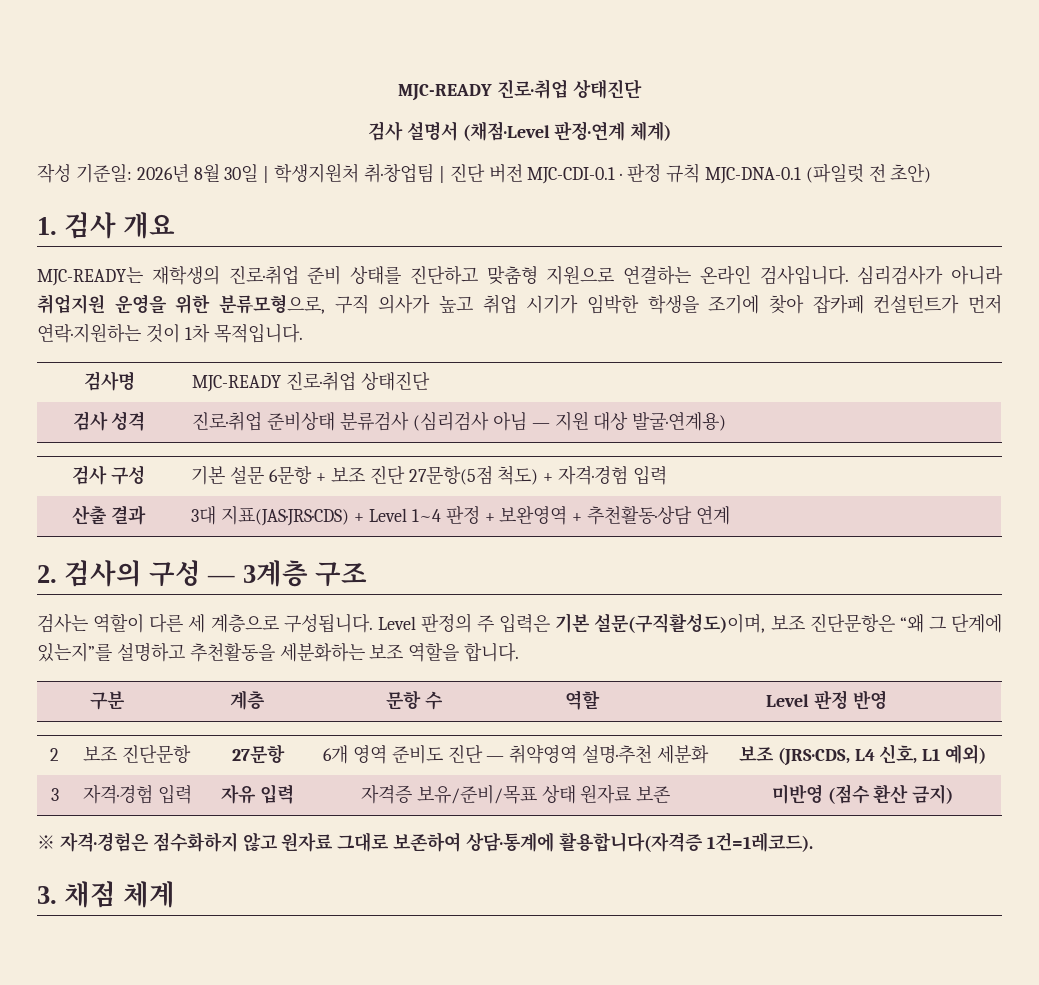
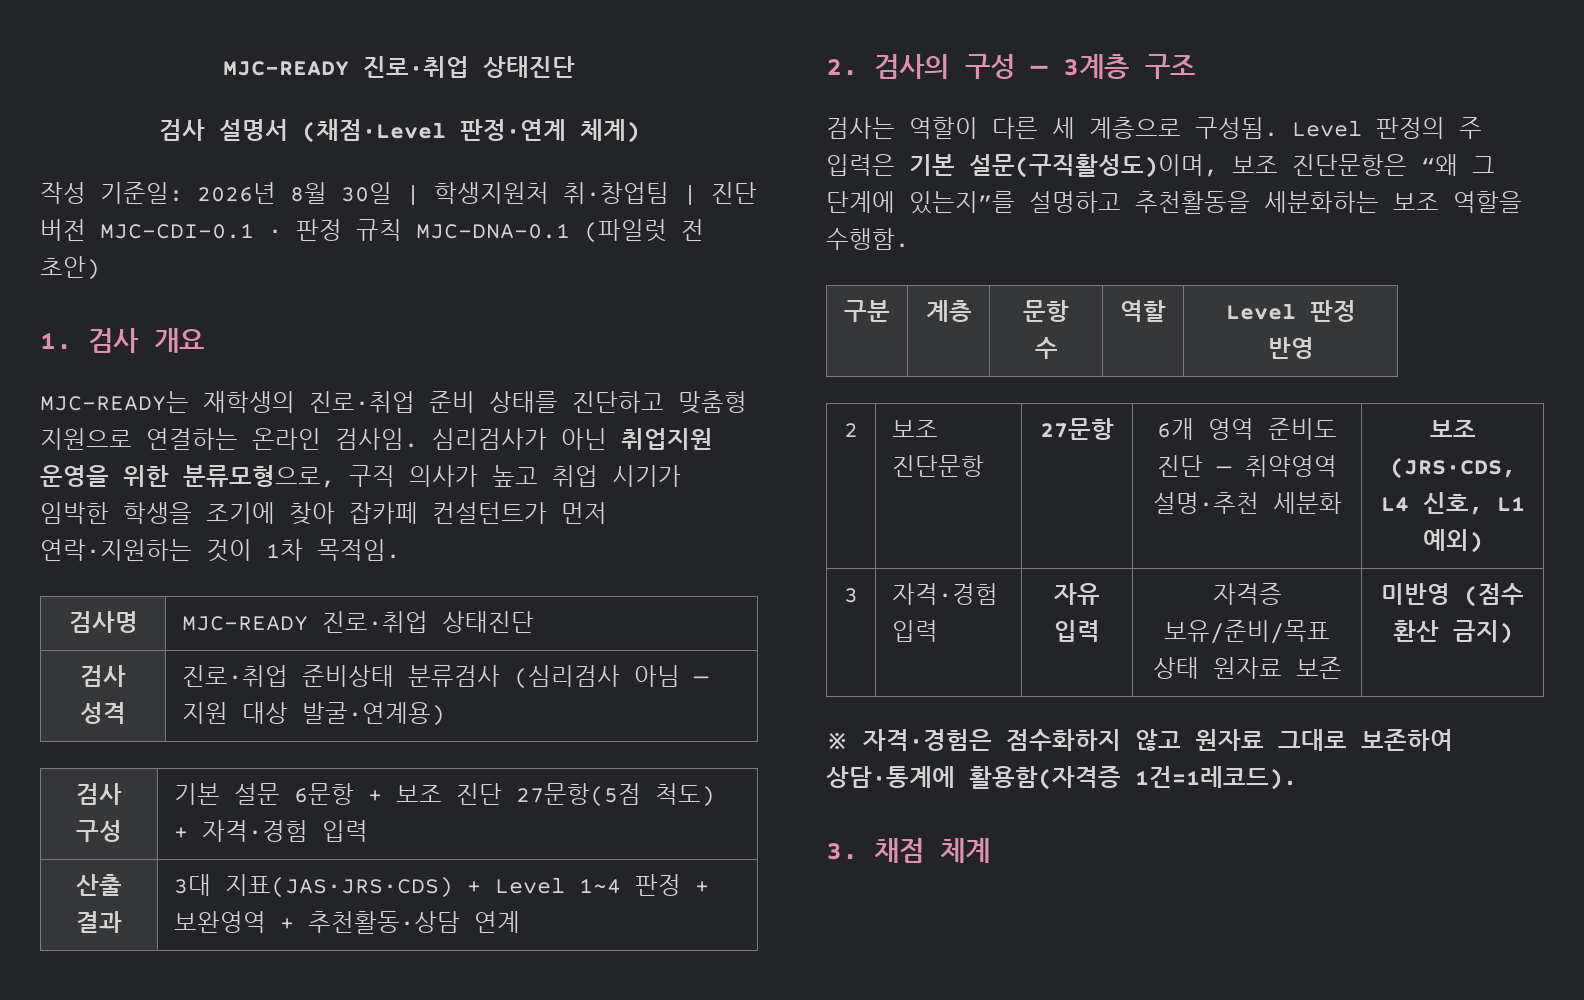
[759,265,1003,285] 검사입니다. 심리검사가 아니라 -> [335,428,607,450] 검사임. 심리검사가 아닌
[213,323,303,343] 목적입니다. -> [317,539,400,561] 목적임.
[283,613,373,633] 구성됩니다. -> [1195,117,1278,139] 구성됨.
[464,642,520,662] 합니다. -> [826,228,909,250] 수행함.
[558,832,703,852] 활용합니다(자격증 -> [969,766,1121,790] 활용함(자격증

